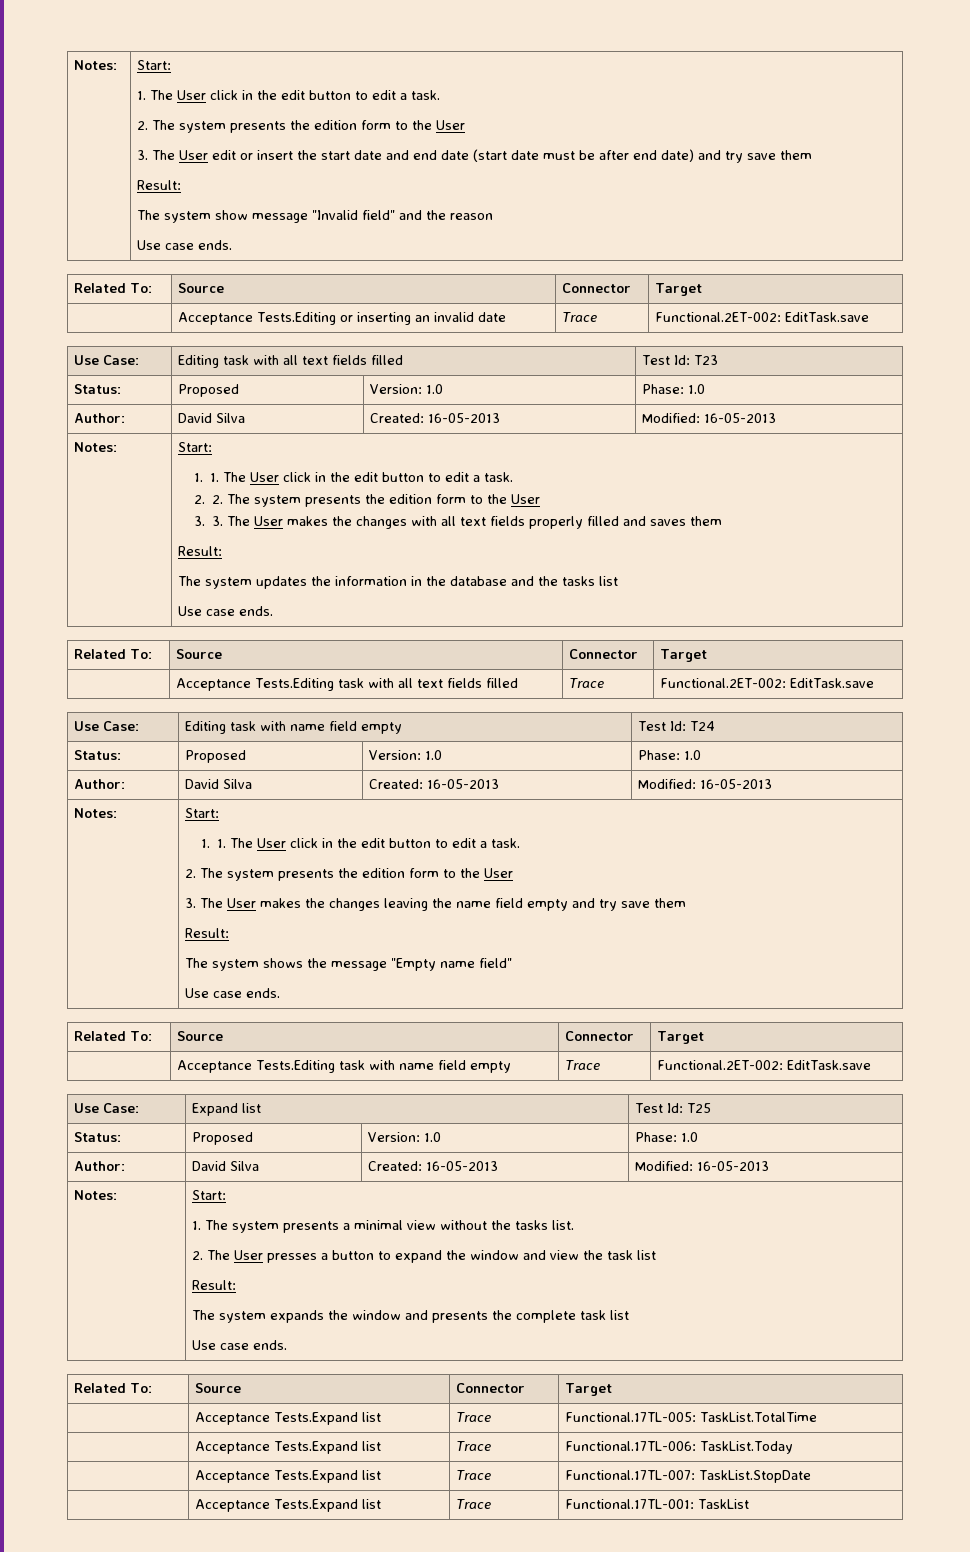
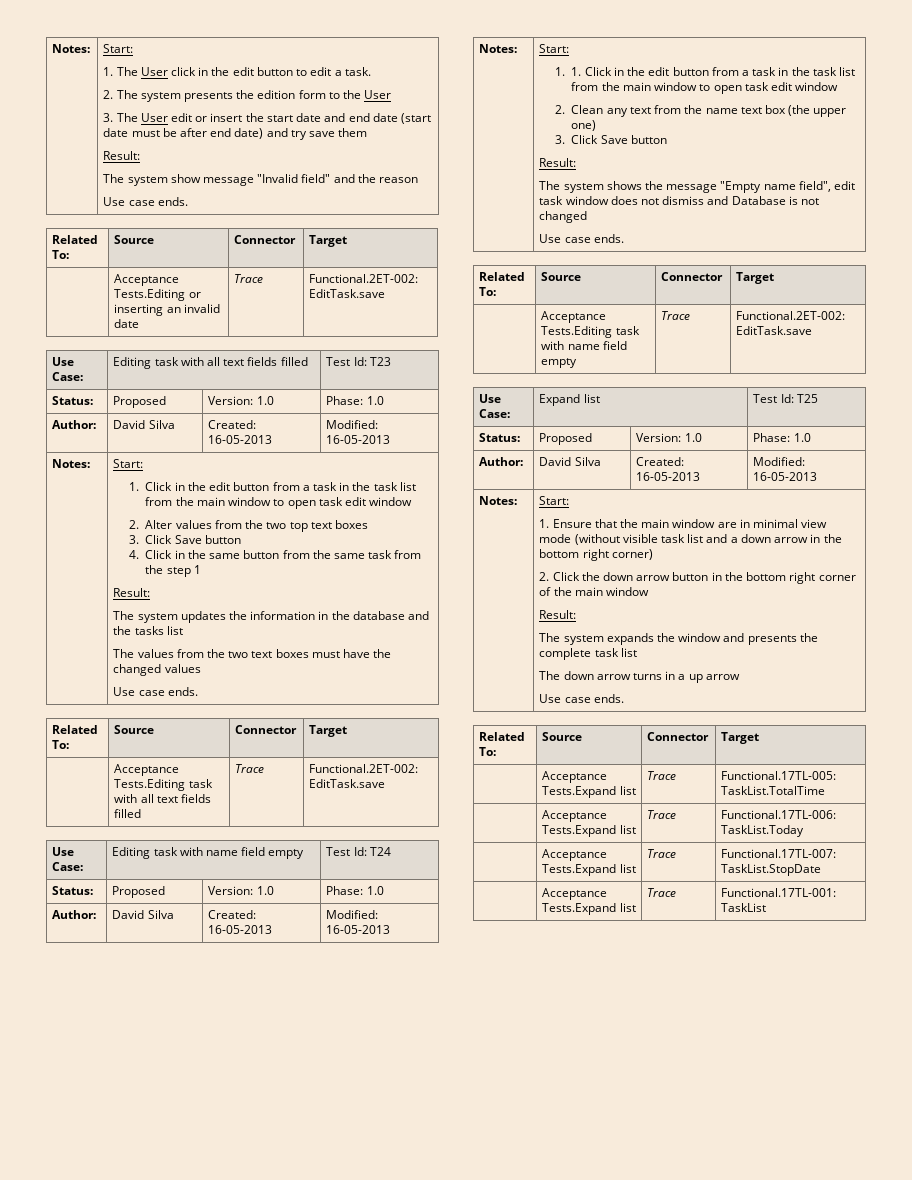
[210,472,514,482] [194,494,541,507] [194,516,723,529] 1. The User click in the edit button to edit a task. // 2. 2. The system presents the edition form to the User // 3. 3. The User makes the changes with all text fields properly filled and saves them -> [145,482,416,491] [145,497,413,509] [129,520,368,532] [129,535,241,544] [129,550,422,559] [145,565,201,577] Click in the edit button from a task in the task list from the main window to open task edit window // 2. Alter values from the two top text boxes // 3. Click Save button // 4. Click in the same button from the same task from the step 1
(619, 581) none -> [113,649,392,658] [113,664,201,676] // The values from the two text boxes must have the changed values
[230,838,521,848] [185,868,514,881] [185,898,687,911] The User click in the edit button to edit a task. // 2. The system presents the edition form to the User // 3. The User makes the changes leaving the name field empty and try save them -> [584,67,856,76] [571,82,839,94] [555,105,847,117] [571,120,597,131] [555,135,667,144] Click in the edit button from a task in the task list from the main window to open task edit window // 2. Clean any text from the name text box (the upper one) // 3. Click Save button
[479,958,513,968] field" -> [798,181,856,192] [539,196,820,205] [539,211,588,223] field", edit task window does not dismiss and Database is not changed
[205,1220,575,1233] [192,1250,657,1263] The system presents a minimal view without the tasks list. // 2. The User presses a button to expand the window and view the task list -> [552,519,828,528] [539,534,842,545] [539,549,653,561] [539,572,856,584] [539,587,650,596] Ensure that the main window are in minimal view mode (without visible task list and a down arrow in the bottom right corner) // 2. Click the down arrow button in the bottom right corner of the main window
(630, 1315) none -> [539,671,740,683] // The down arrow turns in a up arrow

